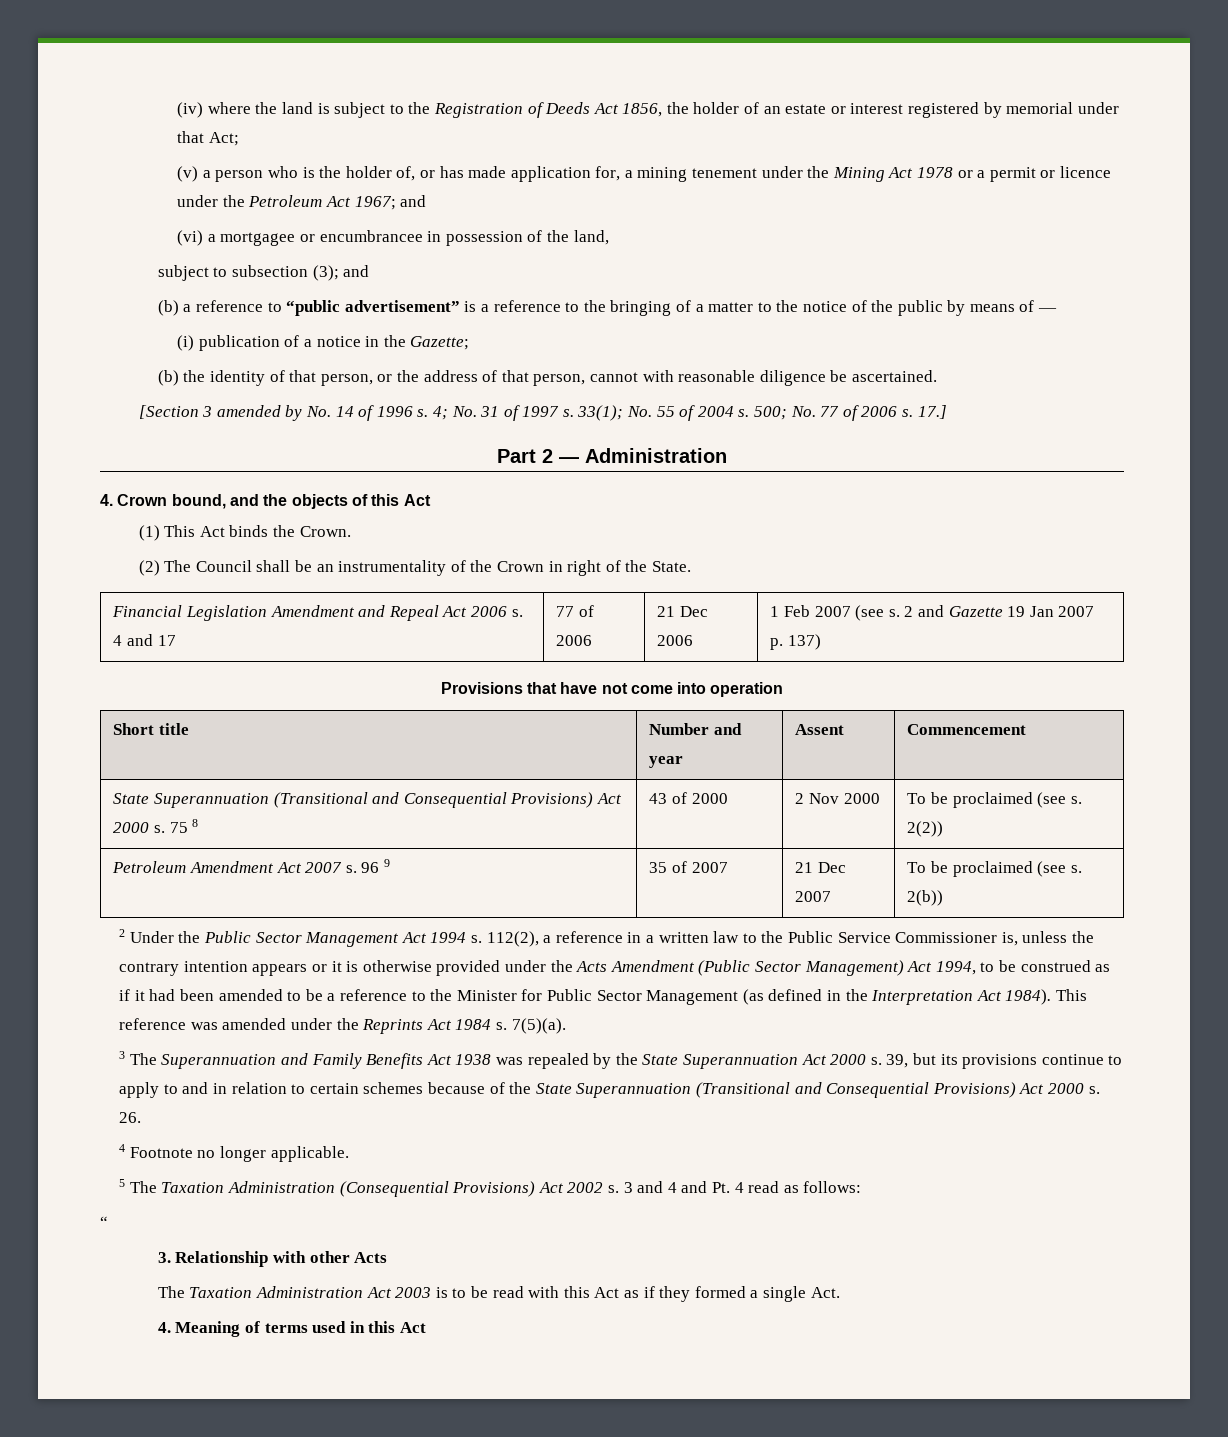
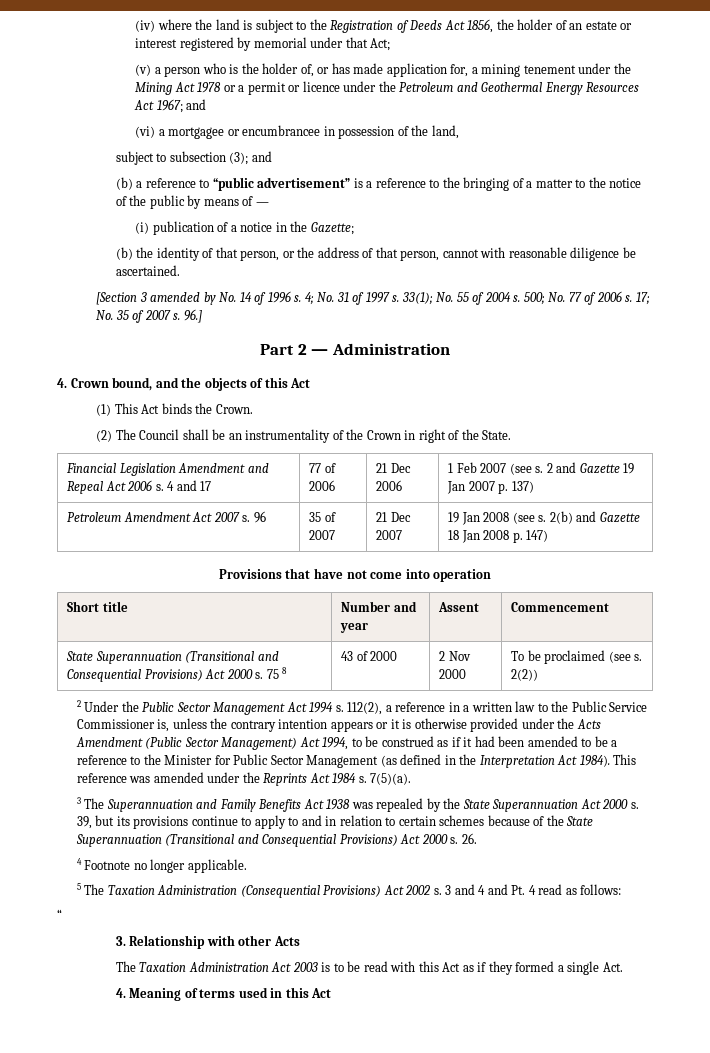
(323, 201) none -> [456,82,640,95] and Geothermal Energy Resources
[917,405,947,419] 17.] -> [635,292,650,305] [96,309,202,323] 17; No. 35 of 2007 s. 96.]
(822, 642) none -> [67,511,266,523] [309,512,336,522] [309,530,336,540] [376,512,411,522] [376,530,403,540] [448,511,640,525] [448,530,549,543] // Petroleum Amendment Act 2007 s. 96 | 35 of 2007 | 21 Dec 2007 | 19 Jan 2008 (see s. 2(b) and Gazette 18 Jan 2008 p. 147)
[112,859,390,873] [649,861,728,873] [795,862,847,873] [795,891,832,902] [907,861,1082,877] [907,890,944,906] // Petroleum Amendment Act 2007 s. 96 9 | 35 of 2007 | 21 Dec 2007 | To be proclaimed (see s. 2(b)) -> (539, 675) none

